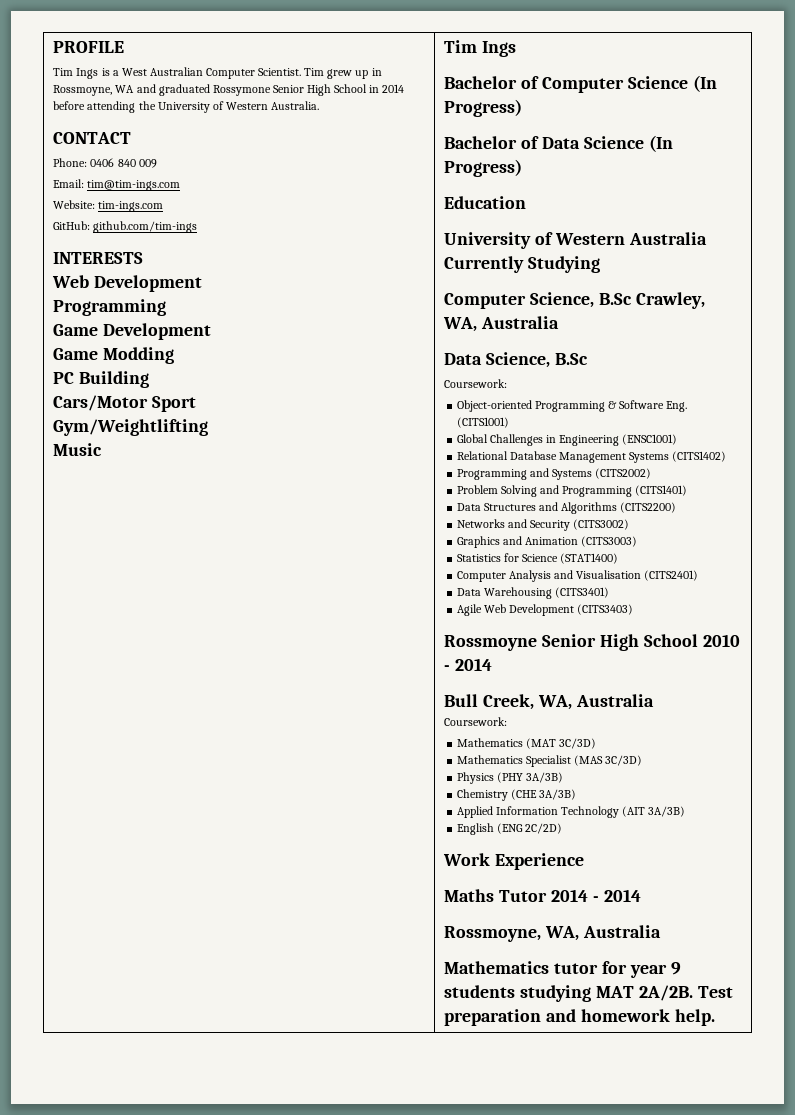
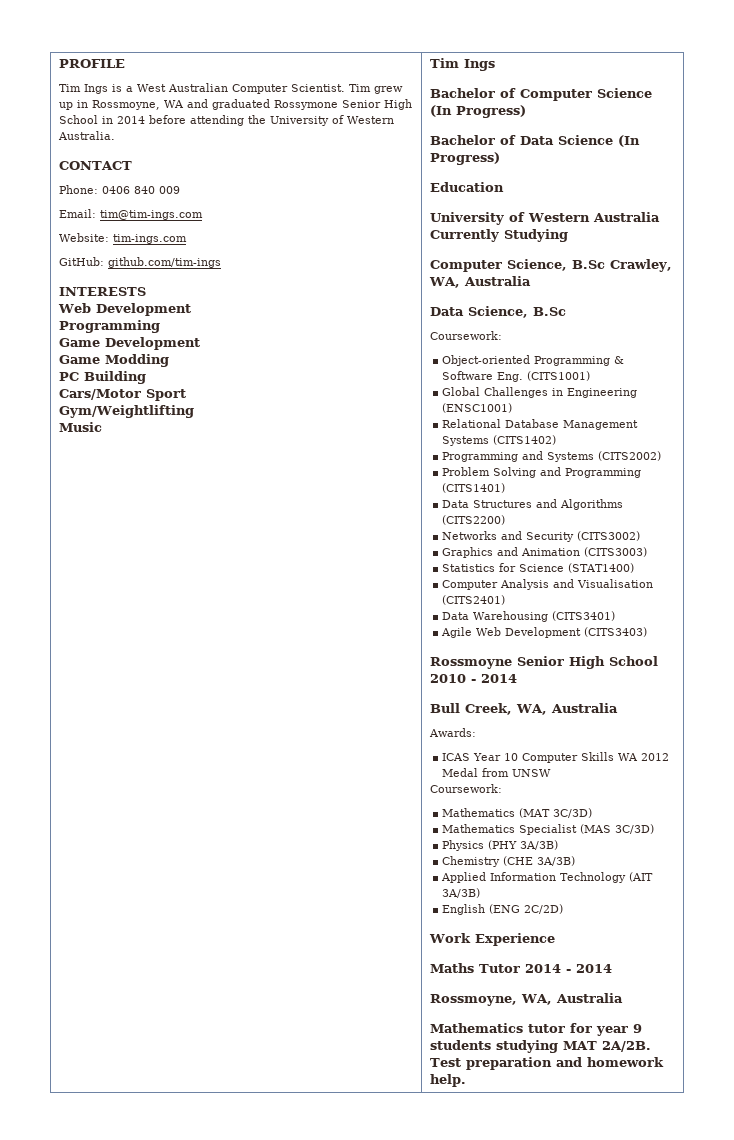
(654, 700) none -> [429,728,477,737] [442,752,670,763] [442,768,552,777] // Awards: // ICAS Year 10 Computer Skills WA 2012 Medal from UNSW

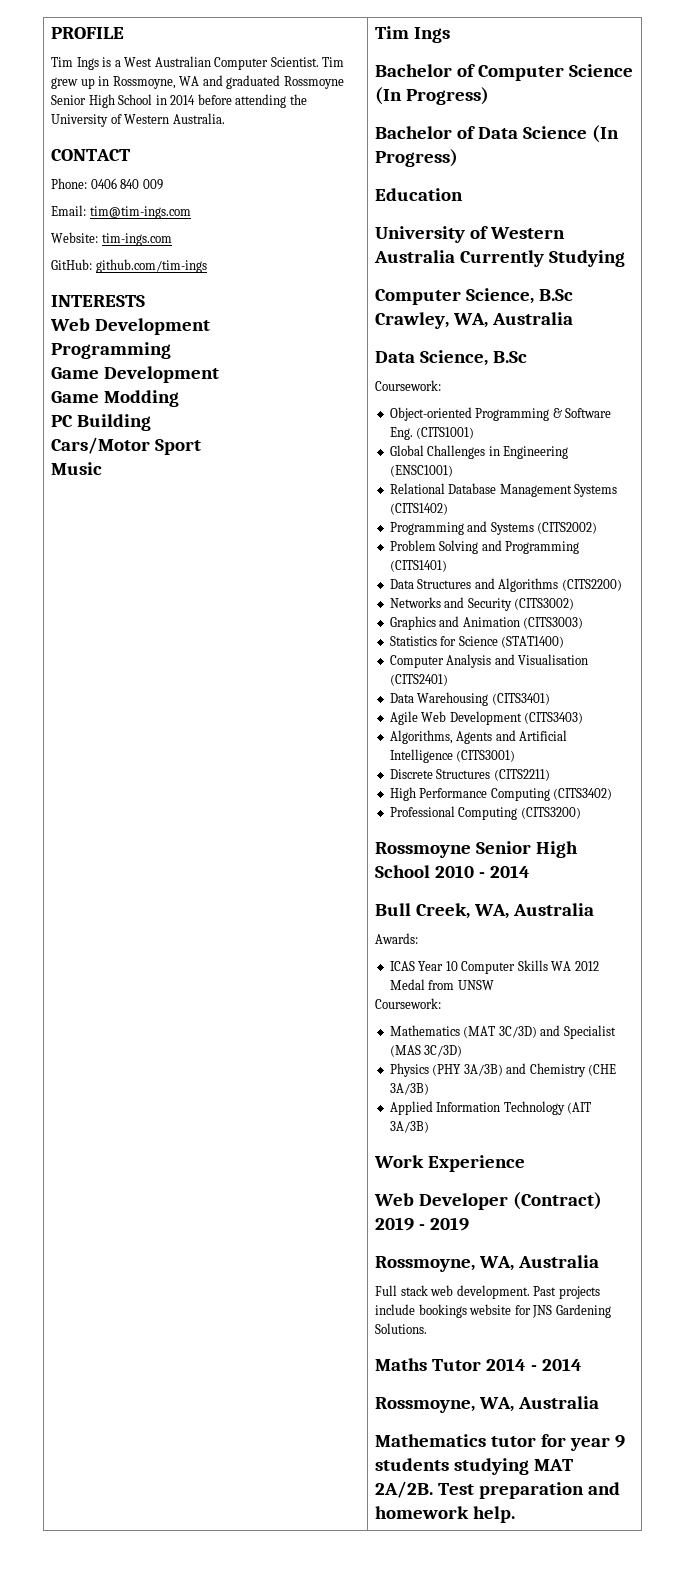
[274,100,339,110] Rossymone -> [283,76,344,89] Rossmoyne
[59,405,195,418] // Gym/Weightlifting -> (202, 447) none
(648, 632) none -> [389,730,568,744] [389,749,516,763] [389,769,550,781] [389,787,613,801] [389,806,581,820] // Algorithms, Agents and Artificial Intelligence (CITS3001) // Discrete Structures (CITS2211) // High Performance Computing (CITS3402) // Professional Computing (CITS3200)
[442,824,516,833] // Mathematics -> [540,1025,561,1036] and
(559, 845) // -> [506,1063,527,1074] and
[442,904,564,915] // English (ENG 2C/2D) -> (429, 1127) none
(556, 939) none -> [374,1192,603,1210] [375,1217,470,1231] [375,1255,600,1272] [375,1285,600,1299] [375,1304,611,1318] [375,1323,428,1334] // Web Developer (Contract) 2019 - 2019 // Rossmoyne, WA, Australia // Full stack web development. Past projects include bookings website for JNS Gardening Solutions.

